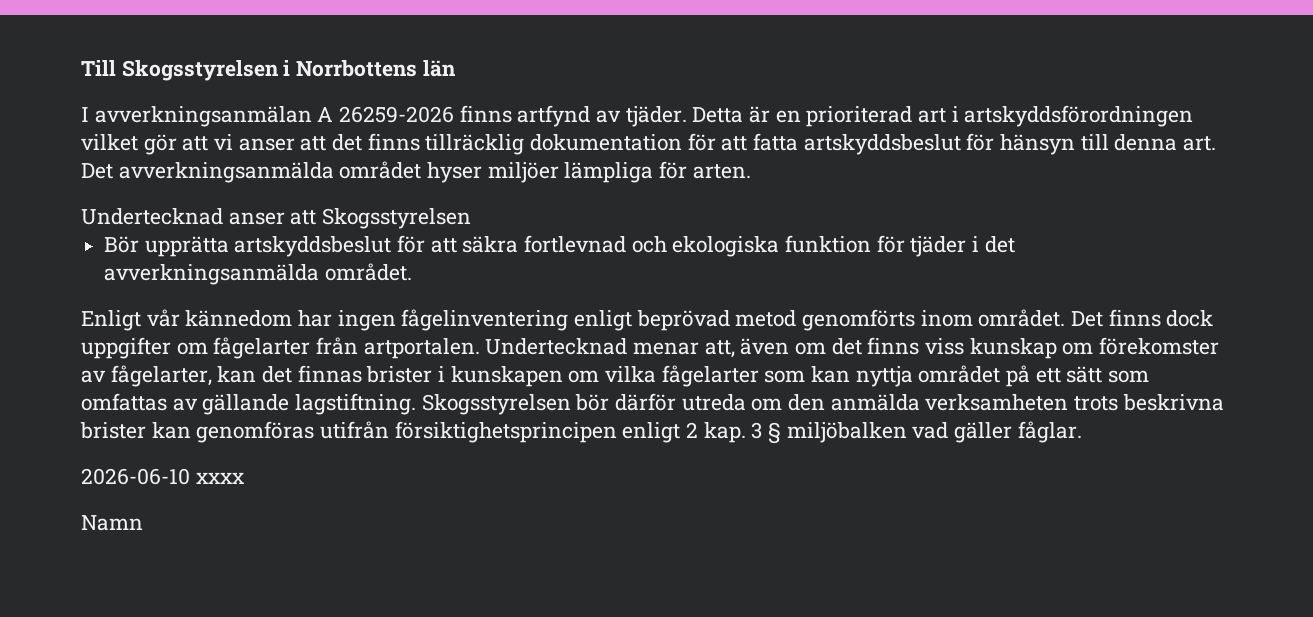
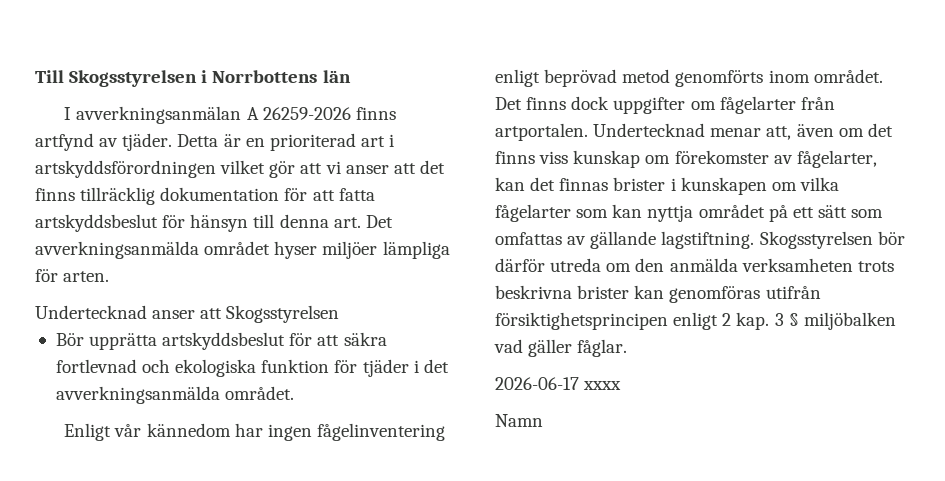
[81,468,190,485] 2026-06-10 -> [495,377,579,390] 2026-06-17

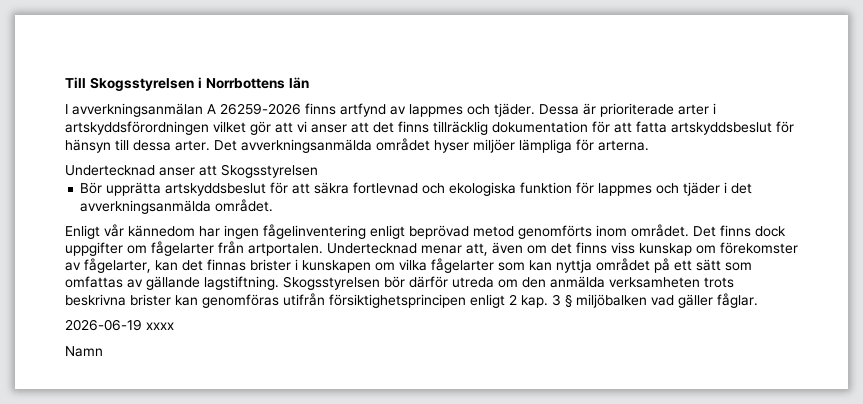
[122,133,385,151] tjäder. Detta är en prioriterad art -> [409,103,709,117] lappmes och tjäder. Dessa är prioriterade arter
[279,214,361,228] denna art. -> [133,140,210,151] dessa arter.
[63,271,110,282] arten. -> [598,140,649,151] arterna.
(358, 366) none -> [598,183,680,196] lappmes och
[495,377,579,390] 2026-06-17 -> [65,319,142,331] 2026-06-19

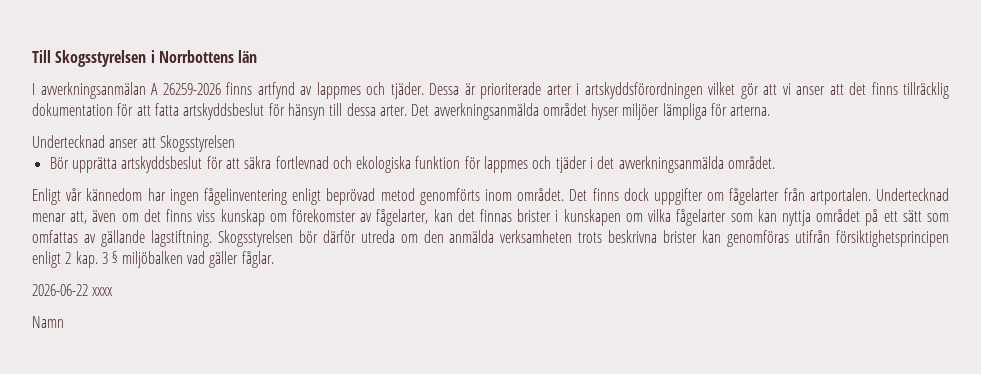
[65,319,142,331] 2026-06-19 -> [32,284,88,296] 2026-06-22

